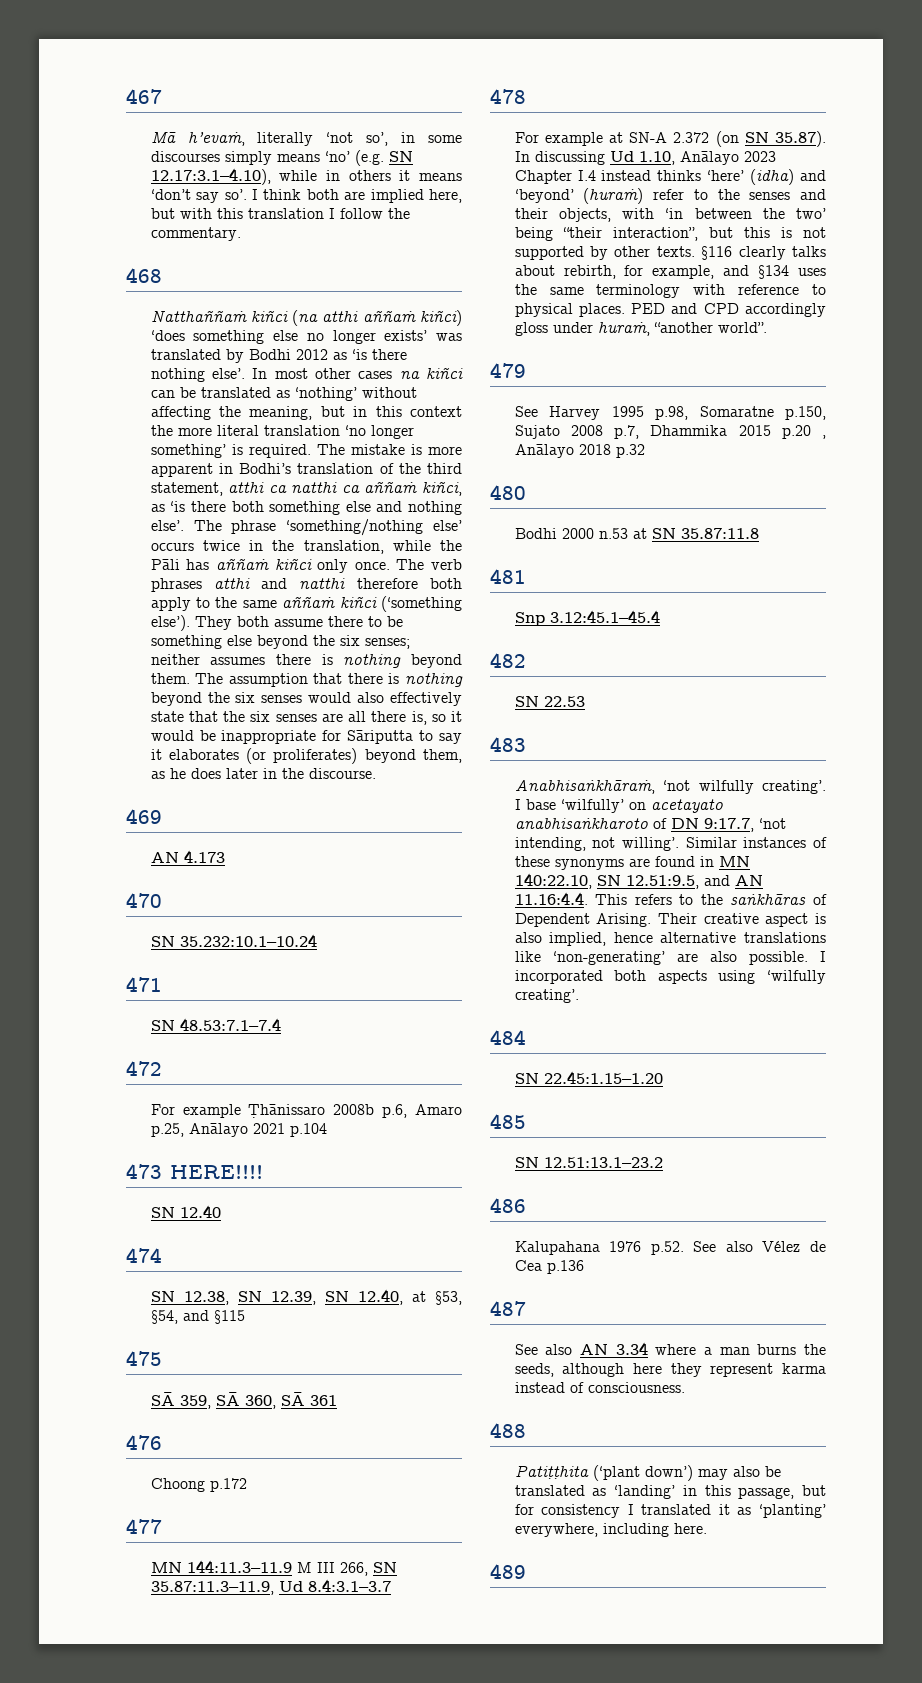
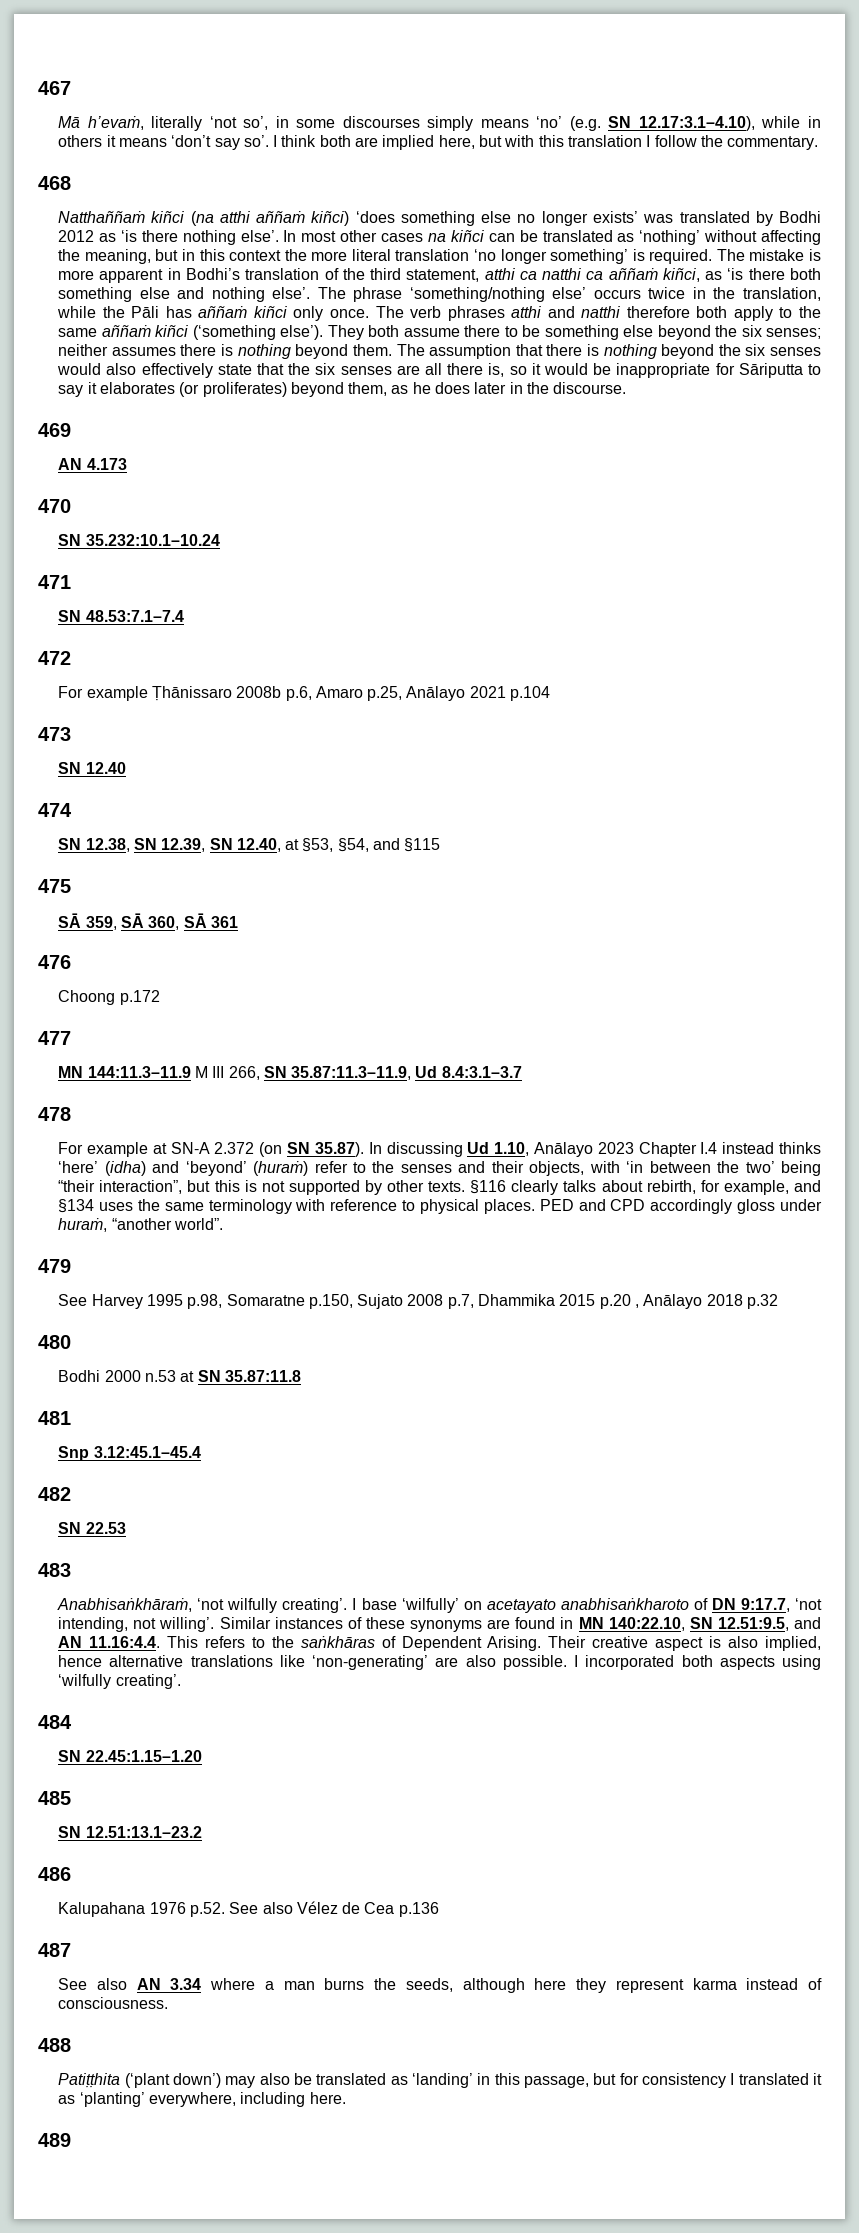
[170,1165,263,1179] HERE!!!! -> (71, 734) none

